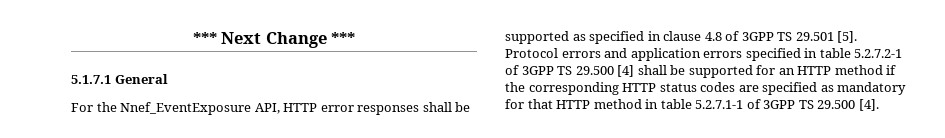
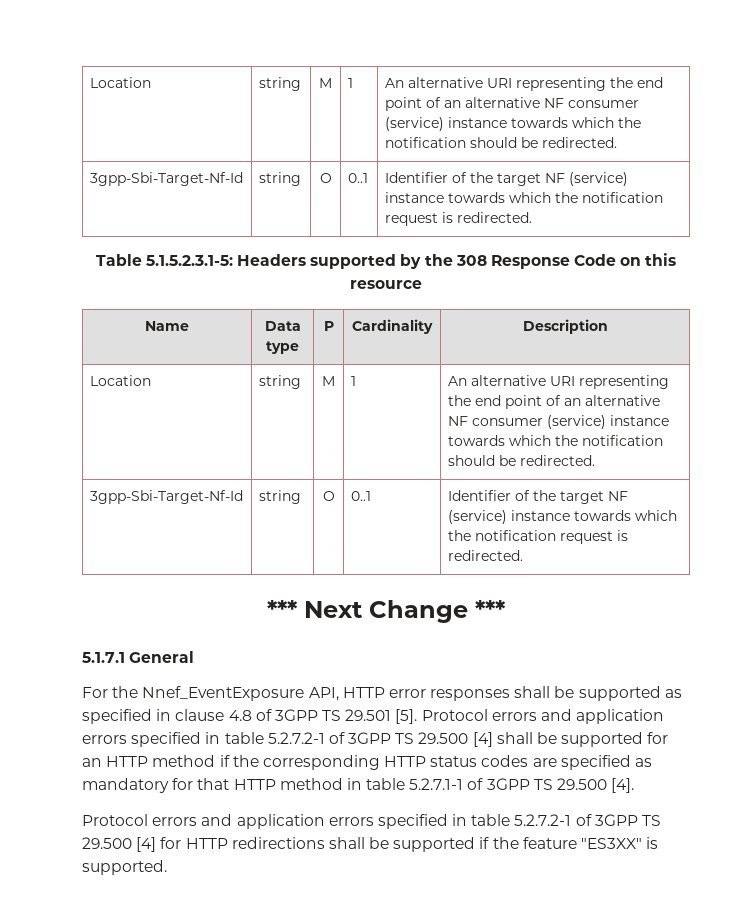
(192, 38) none -> [89,77,151,88] [258,77,301,91] [319,78,332,88] [347,78,353,88] [384,77,663,91] [384,97,639,111] [384,117,641,131] [384,137,617,148] [89,172,243,186] [258,172,301,186] [319,173,332,183] [347,173,368,183] [384,172,628,186] [384,192,663,203] [384,212,532,226] [95,253,677,269] [350,280,422,289] [145,321,189,331] [264,321,301,331] [266,341,299,354] [323,321,334,331] [352,319,433,334] [522,319,608,334] [89,375,151,386] [258,375,301,389] [322,376,335,386] [350,376,356,386] [447,375,669,389] [447,395,660,409] [447,415,669,429] [447,435,663,446] [447,455,595,466] [89,490,243,504] [258,490,301,504] [322,491,335,501] [350,491,371,501] [447,490,628,504] [447,510,677,524] [447,530,628,544] [447,550,523,561] Location | string | M | 1 | An alternative URI representing the end point of an alternative NF consumer (service) instance towards which the notification should be redirected. // 3gpp-Sbi-Target-Nf-Id | string | O | 0..1 | Identifier of the target NF (service) instance towards which the notification request is redirected. // Table 5.1.5.2.3.1-5: Headers supported by the 308 Response Code on this resource // Name | Data type | P | Cardinality | Description // Location | string | M | 1 | An alternative URI representing the end point of an alternative NF consumer (service) instance towards which the notification should be redirected. // 3gpp-Sbi-Target-Nf-Id | string | O | 0..1 | Identifier of the target NF (service) instance towards which the notification request is redirected. //
(879, 105) none -> [82,814,662,829] [82,837,659,852] [82,860,167,875] // Protocol errors and application errors specified in table 5.2.7.2-1 of 3GPP TS 29.500 [4] for HTTP redirections shall be supported if the feature "ES3XX" is supported.

